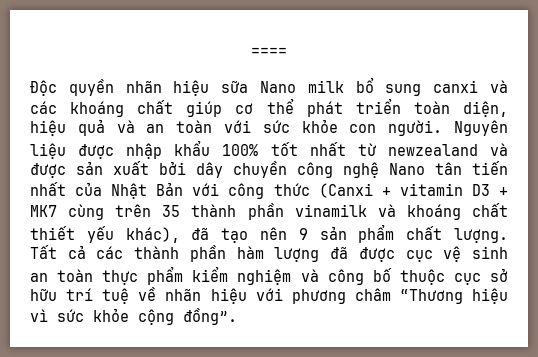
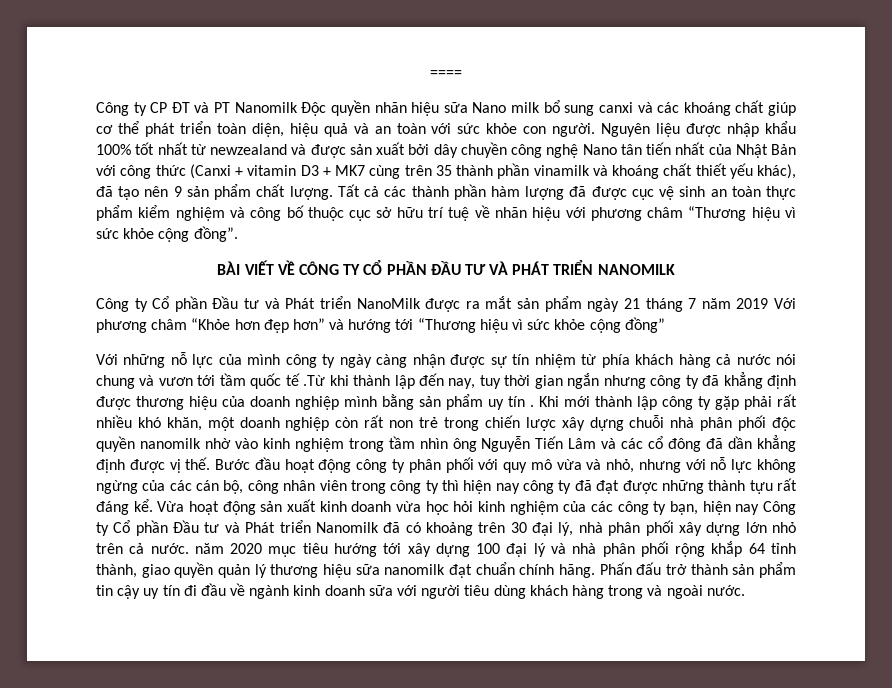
(287, 51) none -> [96,102,298,116] Công ty CP ĐT và PT Nanomilk
(237, 316) none -> [217,260,675,275] [96,296,796,312] [96,317,665,333] [96,352,797,368] [96,372,796,389] [96,394,797,410] [96,415,796,431] [96,435,796,452] [96,457,796,473] [96,478,798,494] [96,499,796,515] [96,520,797,536] [96,541,797,557] [96,562,796,578] [96,583,745,599] // BÀI VIẾT VỀ CÔNG TY CỔ PHẦN ĐẦU TƯ VÀ PHÁT TRIỂN NANOMILK // Công ty Cổ phần Đầu tư và Phát triển NanoMilk được ra mắt sản phẩm ngày 21 tháng 7 năm 2019 Với phương châm “Khỏe hơn đẹp hơn” và hướng tới “Thương hiệu vì sức khỏe cộng đồng” // Với những nỗ lực của mình công ty ngày càng nhận được sự tín nhiệm từ phía khách hàng cả nước nói chung và vươn tới tầm quốc tế .Từ khi thành lập đến nay, tuy thời gian ngắn nhưng công ty đã khẳng định được thương hiệu của doanh nghiệp mình bằng sản phẩm uy tín . Khi mới thành lập công ty gặp phải rất nhiều khó khăn, một doanh nghiệp còn rất non trẻ trong chiến lược xây dựng chuỗi nhà phân phối độc quyền nanomilk nhờ vào kinh nghiệm trong tầm nhìn ông Nguyễn Tiến Lâm và các cổ đông đã dần khẳng định được vị thế. Bước đầu hoạt động công ty phân phối với quy mô vừa và nhỏ, nhưng với nỗ lực không ngừng của các cán bộ, công nhân viên trong công ty thì hiện nay công ty đã đạt được những thành tựu rất đáng kể. Vừa hoạt động sản xuất kinh doanh vừa học hỏi kinh nghiệm của các công ty bạn, hiện nay Công ty Cổ phần Đầu tư và Phát triển Nanomilk đã có khoảng trên 30 đại lý, nhà phân phối xây dựng lớn nhỏ trên cả nước. năm 2020 mục tiêu hướng tới xây dựng 100 đại lý và nhà phân phối rộng khắp 64 tỉnh thành, giao quyền quản lý thương hiệu sữa nanomilk đạt chuẩn chính hãng. Phấn đấu trở thành sản phẩm tin cậy uy tín đi đầu về ngành kinh doanh sữa với người tiêu dùng khách hàng trong và ngoài nước.

